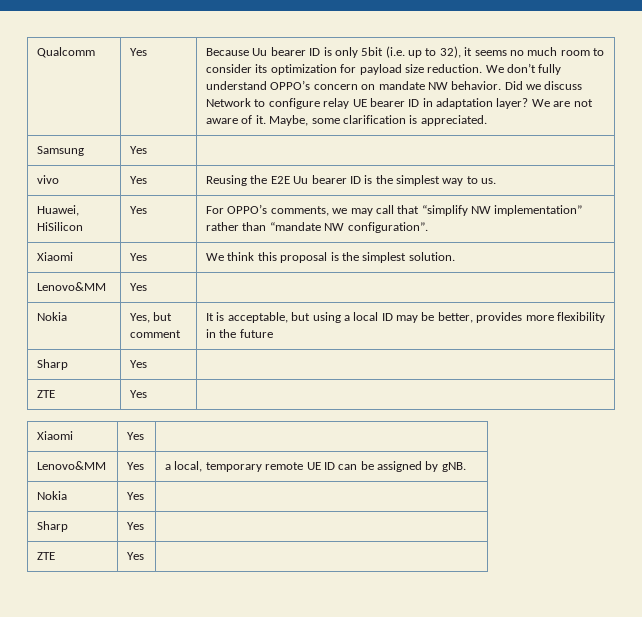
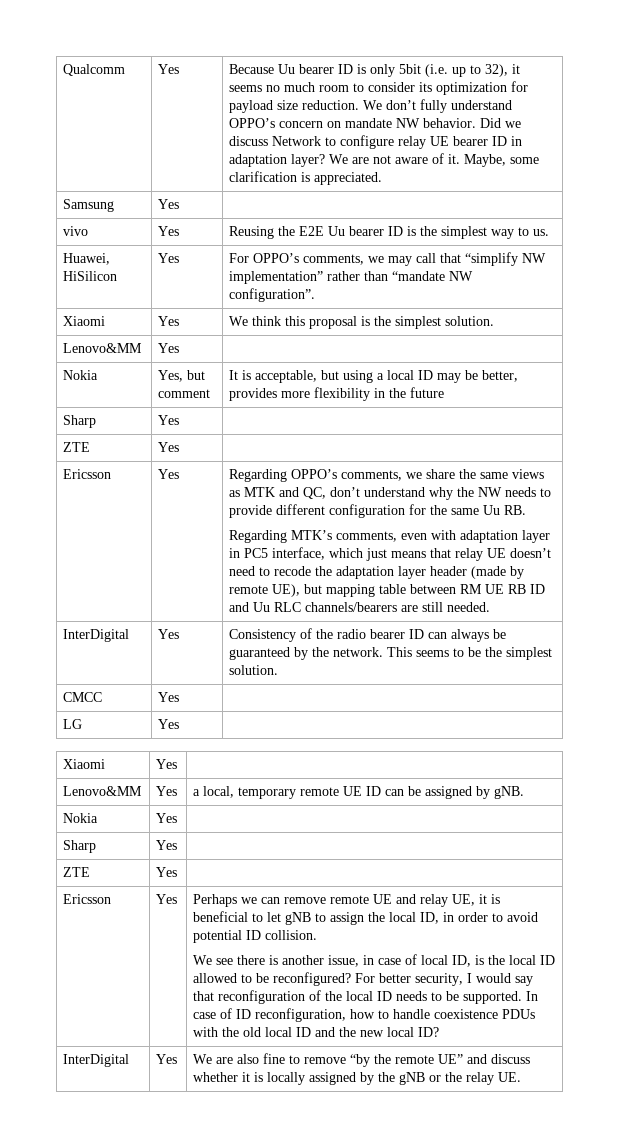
(148, 394) none -> [63,469,112,479] [158,469,180,479] [229,469,545,482] [229,487,552,500] [229,504,527,518] [229,530,551,543] [229,547,552,561] [229,566,525,579] [229,584,546,597] [229,602,491,612] [63,629,130,642] [158,629,180,639] [229,628,507,642] [229,647,553,660] [229,665,279,675] [63,692,103,702] [158,692,180,702] [63,719,83,729] [158,719,180,729] // Ericsson | Yes | Regarding OPPO’s comments, we share the same views as MTK and QC, don’t understand why the NW needs to provide different configuration for the same Uu RB. // Regarding MTK’s comments, even with adaptation layer in PC5 interface, which just means that relay UE doesn’t need to recode the adaptation layer header (made by remote UE), but mapping table between RM UE RB ID and Uu RLC channels/bearers are still needed. // InterDigital | Yes | Consistency of the radio bearer ID can always be guaranteed by the network. This seems to be the simplest solution. // CMCC | Yes | // LG | Yes |
(145, 556) none -> [63,894,112,904] [156,894,178,904] [193,894,501,907] [193,911,539,925] [193,930,318,943] [193,954,556,967] [193,972,534,986] [193,990,539,1004] [193,1008,536,1022] [193,1027,440,1037] [63,1054,130,1067] [156,1054,178,1064] [193,1053,531,1067] [193,1072,522,1085] // Ericsson | Yes | Perhaps we can remove remote UE and relay UE, it is beneficial to let gNB to assign the local ID, in order to avoid potential ID collision. // We see there is another issue, in case of local ID, is the local ID allowed to be reconfigured? For better security, I would say that reconfiguration of the local ID needs to be supported. In case of ID reconfiguration, how to handle coexistence PDUs with the old local ID and the new local ID? // InterDigital | Yes | We are also fine to remove “by the remote UE” and discuss whether it is locally assigned by the gNB or the relay UE.

